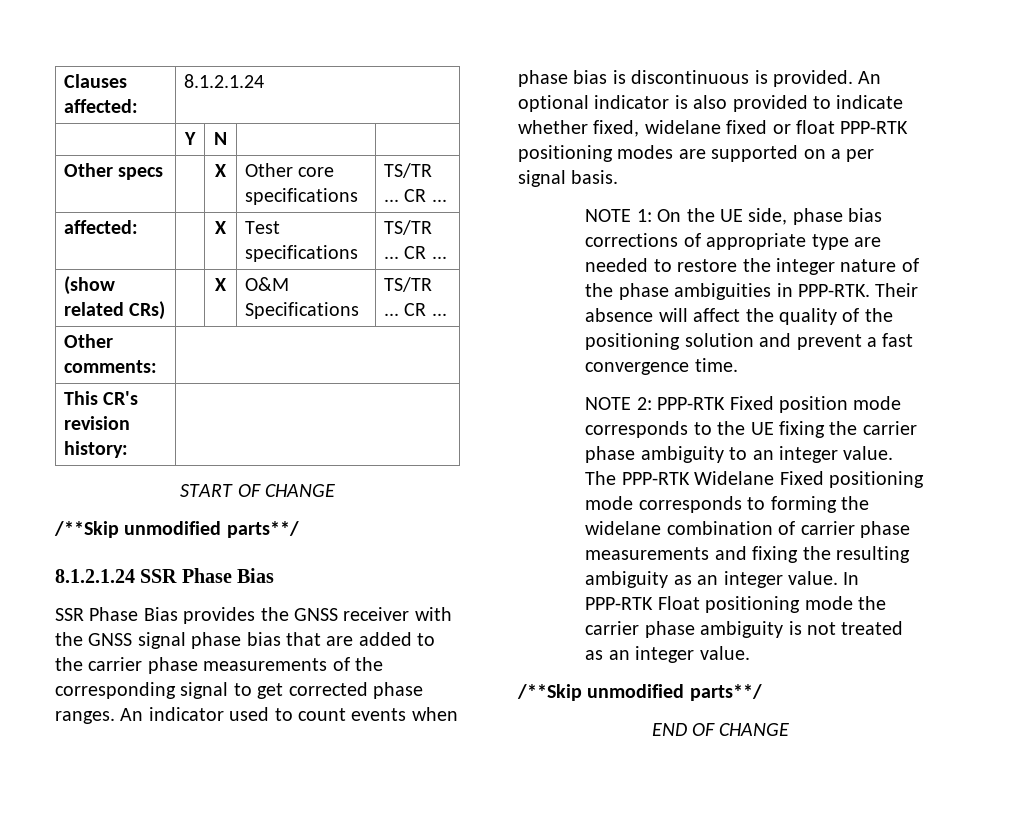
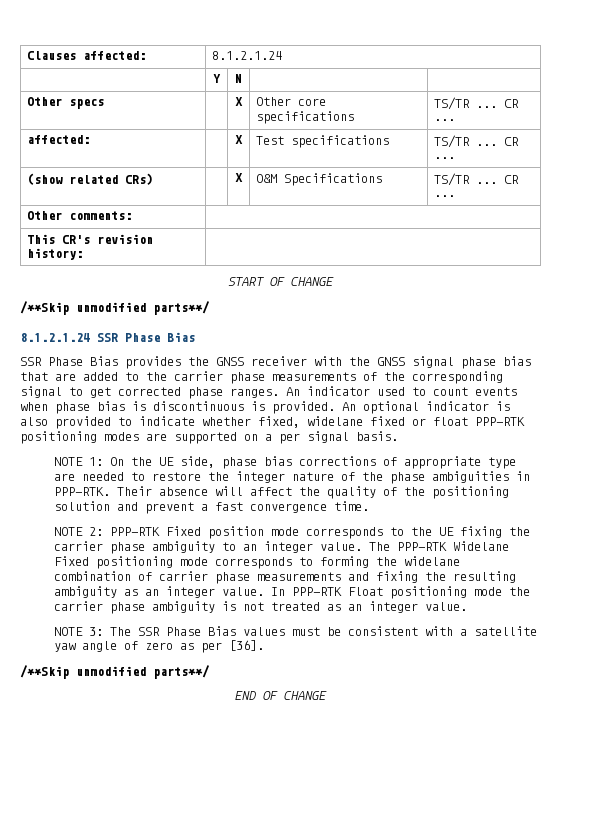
(750, 653) none -> [54,626,538,636] [54,640,265,653] // NOTE 3: The SSR Phase Bias values must be consistent with a satellite yaw angle of zero as per [36].

